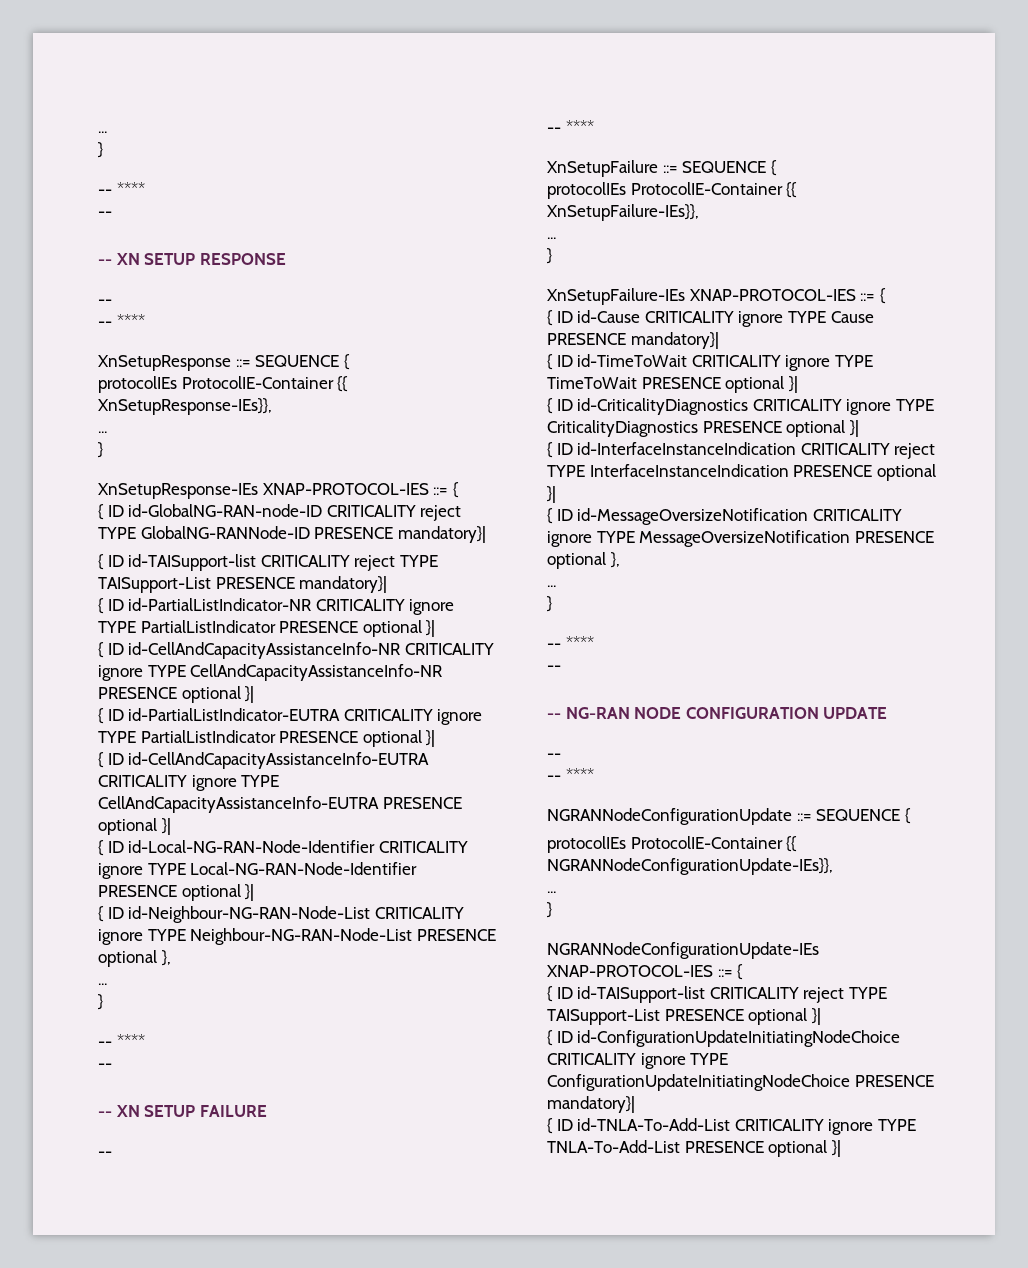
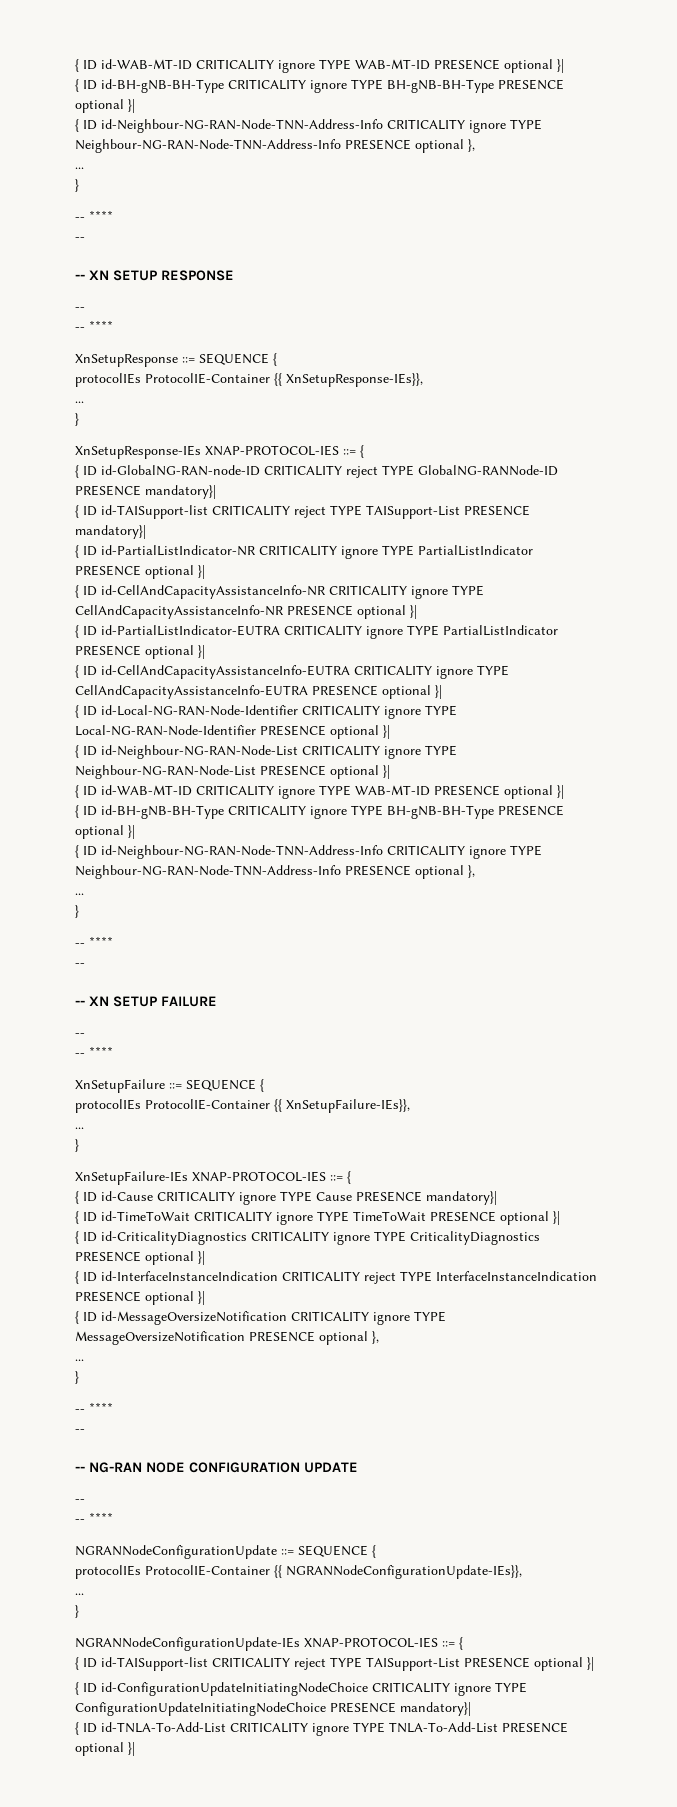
(98, 132) none -> [75,59,564,73] [75,79,564,93] [75,99,135,113] [75,119,542,133] [75,139,475,153] { ID id-WAB-MT-ID CRITICALITY ignore TYPE WAB-MT-ID PRESENCE optional }| // { ID id-BH-gNB-BH-Type CRITICALITY ignore TYPE BH-gNB-BH-Type PRESENCE optional }| // { ID id-Neighbour-NG-RAN-Node-TNN-Address-Info CRITICALITY ignore TYPE Neighbour-NG-RAN-Node-TNN-Address-Info PRESENCE optional }, //
(157, 958) none -> [383,765,390,779] [75,785,564,799] [75,805,564,819] [75,825,135,839] [75,845,542,859] [75,865,464,879] }| // { ID id-WAB-MT-ID CRITICALITY ignore TYPE WAB-MT-ID PRESENCE optional }| // { ID id-BH-gNB-BH-Type CRITICALITY ignore TYPE BH-gNB-BH-Type PRESENCE optional }| // { ID id-Neighbour-NG-RAN-Node-TNN-Address-Info CRITICALITY ignore TYPE Neighbour-NG-RAN-Node-TNN-Address-Info PRESENCE optional

